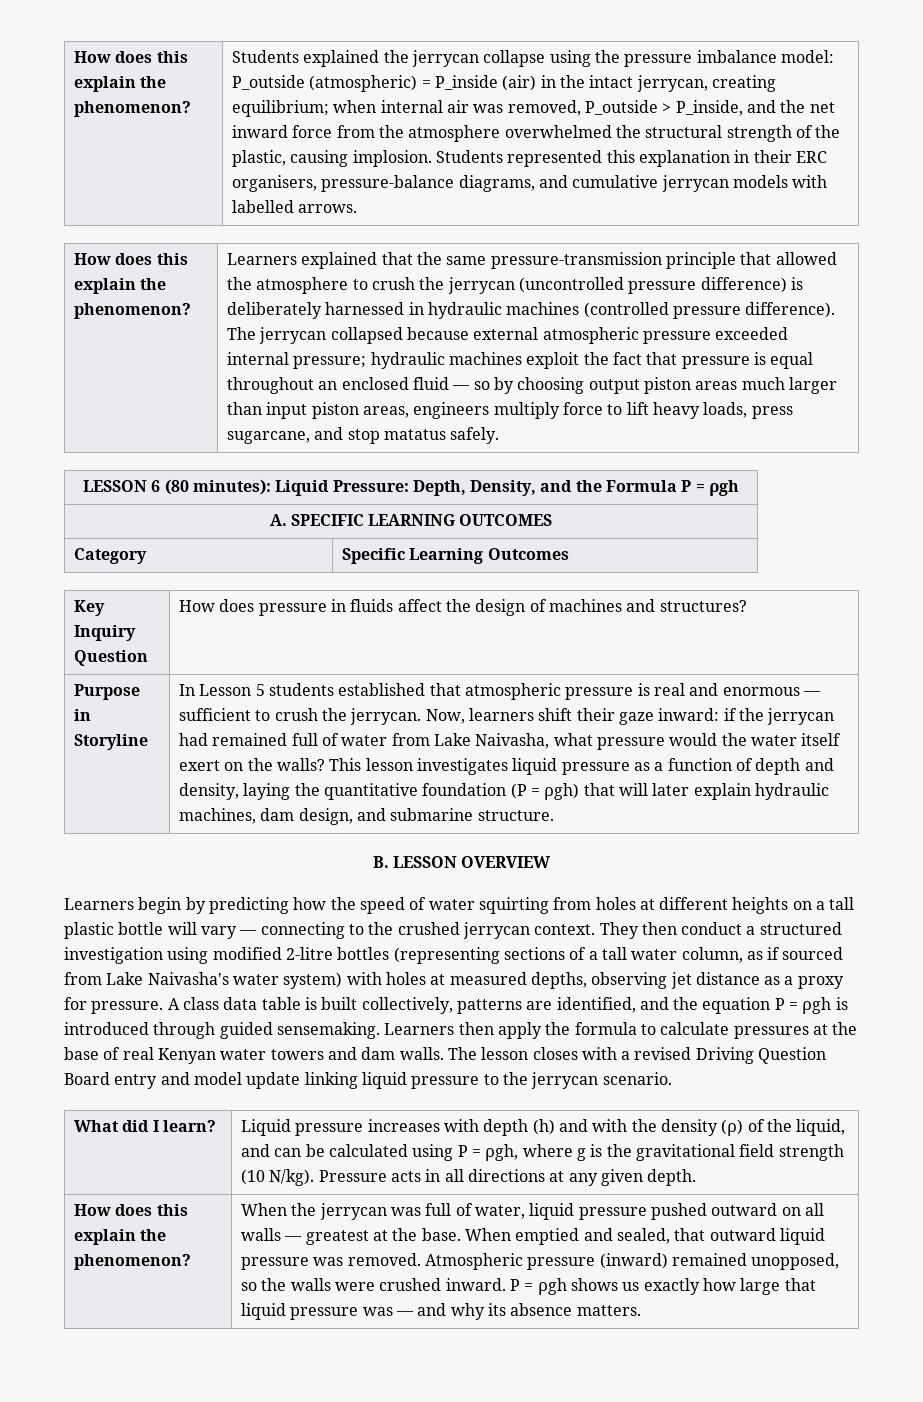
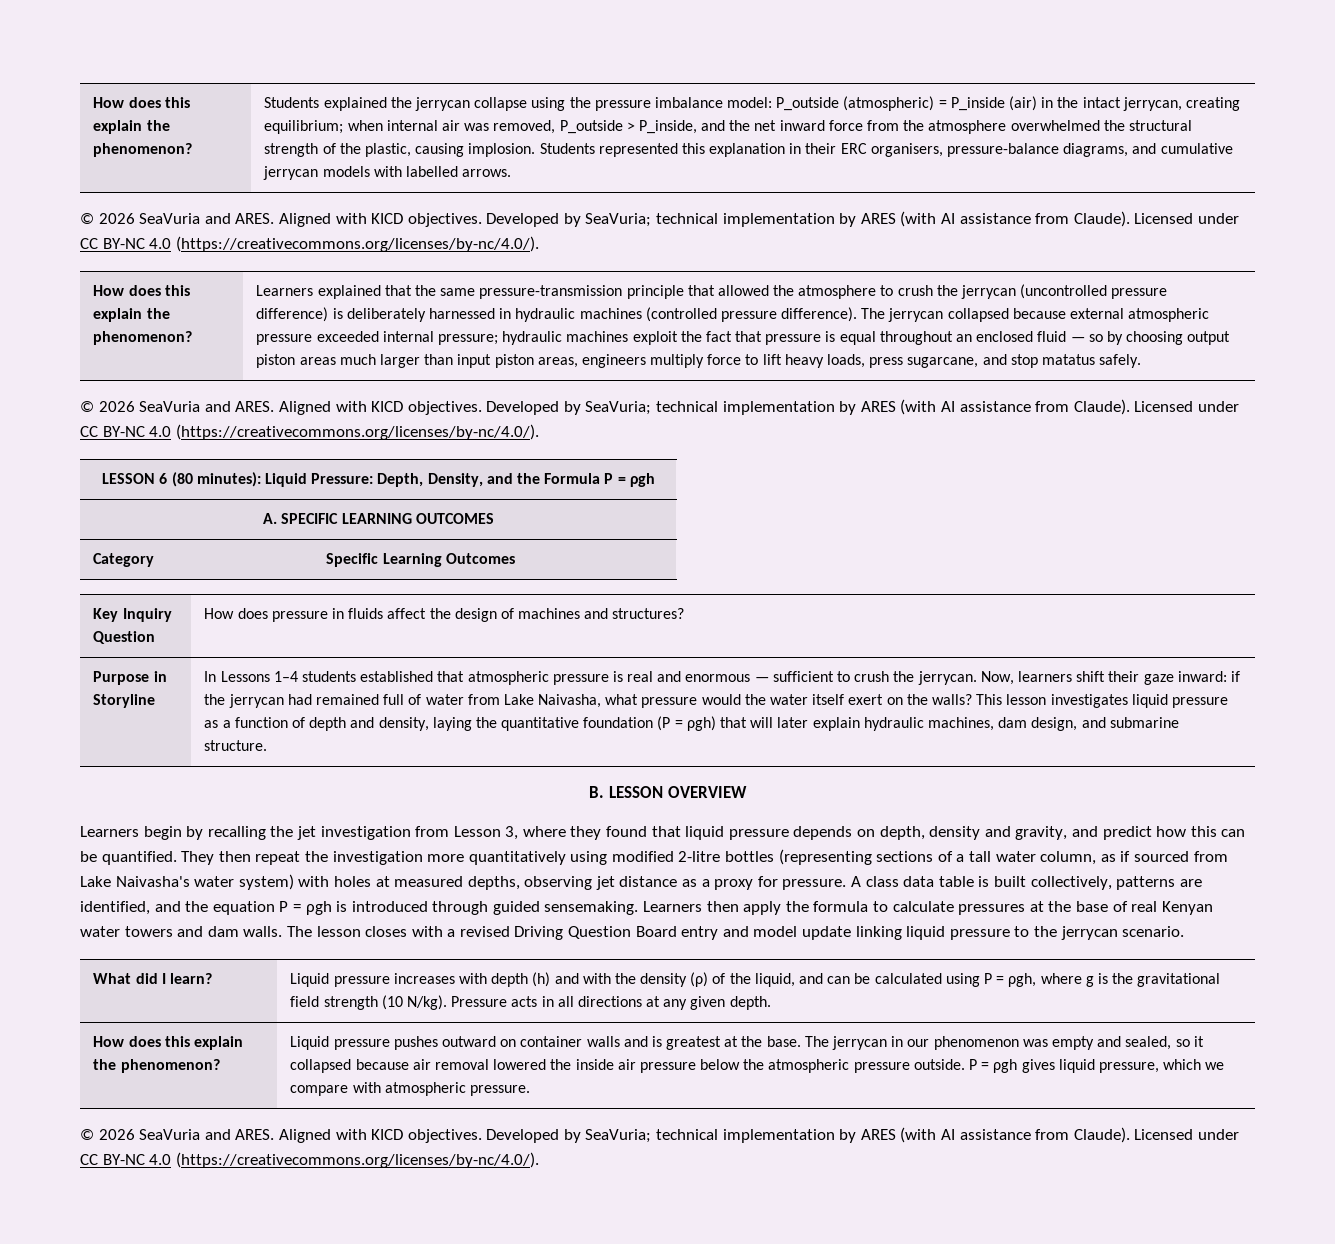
(358, 208) none -> [80,211,1239,227] [80,236,539,252] // © 2026 SeaVuria and ARES. Aligned with KICD objectives. Developed by SeaVuria; technical implementation by ARES (with AI assistance from Claude). Licensed under CC BY-NC 4.0 (https://creativecommons.org/licenses/by-nc/4.0/).
(500, 435) none -> [80,399,1239,415] [80,424,539,440] // © 2026 SeaVuria and ARES. Aligned with KICD objectives. Developed by SeaVuria; technical implementation by ARES (with AI assistance from Claude). Licensed under CC BY-NC 4.0 (https://creativecommons.org/licenses/by-nc/4.0/).
[199,684,265,696] Lesson 5 -> [220,671,298,682] Lessons 1–4
[208,897,855,914] [64,922,842,939] [64,947,163,964] predicting how the speed of water squirting from holes at different heights on a tall plastic bottle will vary — connecting to the crushed jerrycan context. They then conduct a structured investigation -> [207,826,1246,840] [80,851,566,865] recalling the jet investigation from Lesson 3, where they found that liquid pressure depends on depth, density and gravity, and predict how this can be quantified. They then repeat the investigation more quantitatively
[241,1203,824,1220] [241,1228,825,1245] [241,1253,840,1270] [241,1278,816,1295] [241,1303,641,1320] When the jerrycan was full of water, liquid pressure pushed outward on all walls — greatest at the base. When emptied and sealed, that outward liquid pressure was removed. Atmospheric pressure (inward) remained unopposed, so the walls were crushed inward. P = ρgh shows us exactly how large that liquid pressure was — and why its absence matters. -> [290,1036,1204,1050] [290,1059,1225,1073] [290,1082,530,1096] [80,1127,1239,1143] [80,1152,539,1168] Liquid pressure pushes outward on container walls and is greatest at the base. The jerrycan in our phenomenon was empty and sealed, so it collapsed because air removal lowered the inside air pressure below the atmospheric pressure outside. P = ρgh gives liquid pressure, which we compare with atmospheric pressure. // © 2026 SeaVuria and ARES. Aligned with KICD objectives. Developed by SeaVuria; technical implementation by ARES (with AI assistance from Claude). Licensed under CC BY-NC 4.0 (https://creativecommons.org/licenses/by-nc/4.0/).

